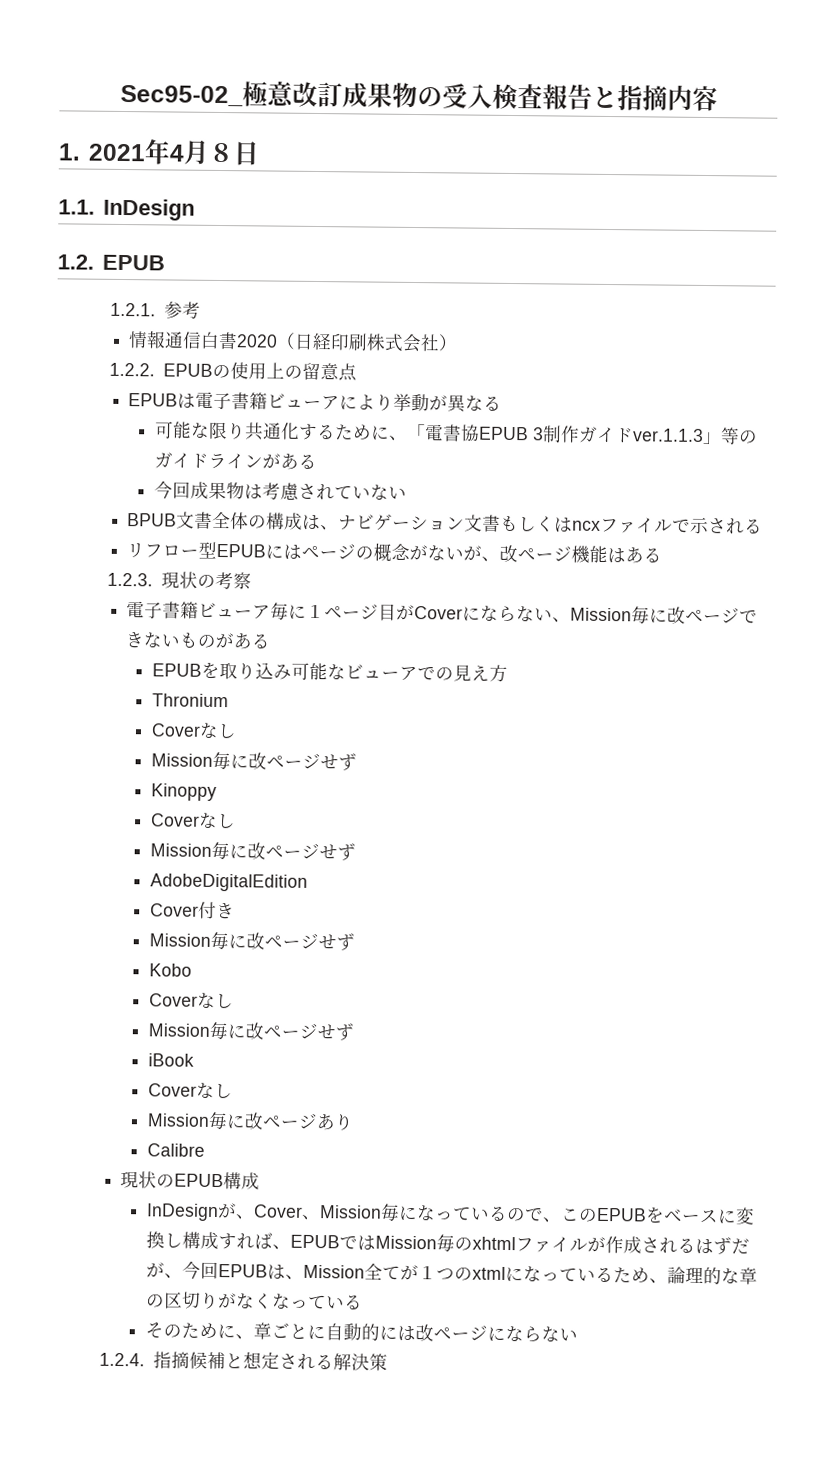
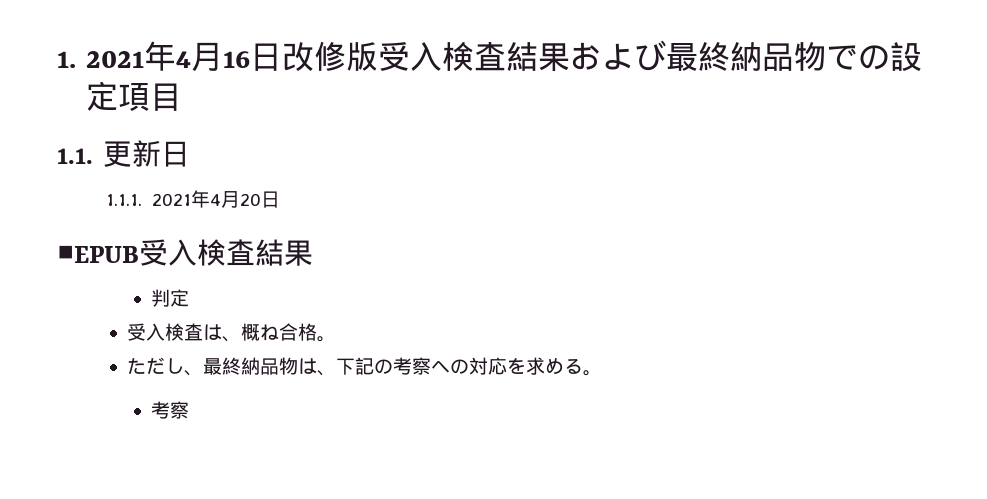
[119,81,718,112] [58,138,260,166] [58,198,195,221] [57,254,165,271] [110,301,201,319] [128,330,459,353] [109,362,357,382] [128,391,503,413] [155,421,759,445] [154,452,318,470] [154,480,408,501] [127,511,764,535] [126,541,663,564] [107,571,252,590] [126,601,759,625] [125,632,272,650] [152,661,509,682] [152,693,230,708] [151,722,238,740] [151,751,358,771] [151,783,218,801] [151,812,237,830] [150,841,357,861] [150,873,309,892] [150,901,236,920] [149,931,356,951] [149,963,193,977] [149,992,235,1009] [148,1021,355,1041] [148,1053,195,1067] [148,1082,234,1099] [147,1111,355,1131] [147,1143,206,1157] [120,1171,261,1190] [146,1203,756,1225] [146,1231,751,1255] [146,1260,759,1285] [146,1291,364,1310] [145,1322,579,1343] [99,1351,388,1371] Sec95-02_極意改訂成果物の受入検査報告と指摘内容 // 1. 2021年4月８日 // 1.1. InDesign // 1.2. EPUB // 1.2.1.参考 // 情報通信白書2020（日経印刷株式会社） // 1.2.2. EPUBの使用上の留意点 // EPUBは電子書籍ビューアにより挙動が異なる // 可能な限り共通化するために、「電書協EPUB 3制作ガイドver.1.1.3」等のガイドラインがある // 今回成果物は考慮されていない // BPUB文書全体の構成は、ナビゲーション文書もしくはncxファイルで示される // リフロー型EPUBにはページの概念がないが、改ページ機能はある // 1.2.3.現状の考察 // 電子書籍ビューア毎に１ページ目がCoverにならない、Mission毎に改ページできないものがある // EPUBを取り込み可能なビューアでの見え方 // Thronium // Coverなし // Mission毎に改ページせず // Kinoppy // Coverなし // Mission毎に改ページせず // AdobeDigitalEdition // Cover付き // Mission毎に改ページせず // Kobo // Coverなし // Mission毎に改ページせず // iBook // Coverなし // Mission毎に改ページあり // Calibre // 現状のEPUB構成 // InDesignが、Cover、Mission毎になっているので、このEPUBをベースに変換し構成すれば、EPUBではMission毎のxhtmlファイルが作成されるはずだが、今回EPUBは、Mission全てが１つのxtmlになっているため、論理的な章の区切りがなくなっている // そのために、章ごとに自動的には改ページにならない // 1.2.4.指摘候補と想定される解決策 -> [57,40,922,71] [85,81,182,111] [57,140,190,167] [106,190,280,208] [57,239,313,266] [151,289,190,307] [126,323,336,342] [126,357,602,376] [151,401,190,419] 1. 2021年4月16日改修版受入検査結果および最終納品物での設定項目 // 1.1.更新日 // 1.1.1. 2021年4月20日 // ■EPUB受入検査結果 // 判定 // 受入検査は、概ね合格。 // ただし、最終納品物は、下記の考察への対応を求める。 // 考察

